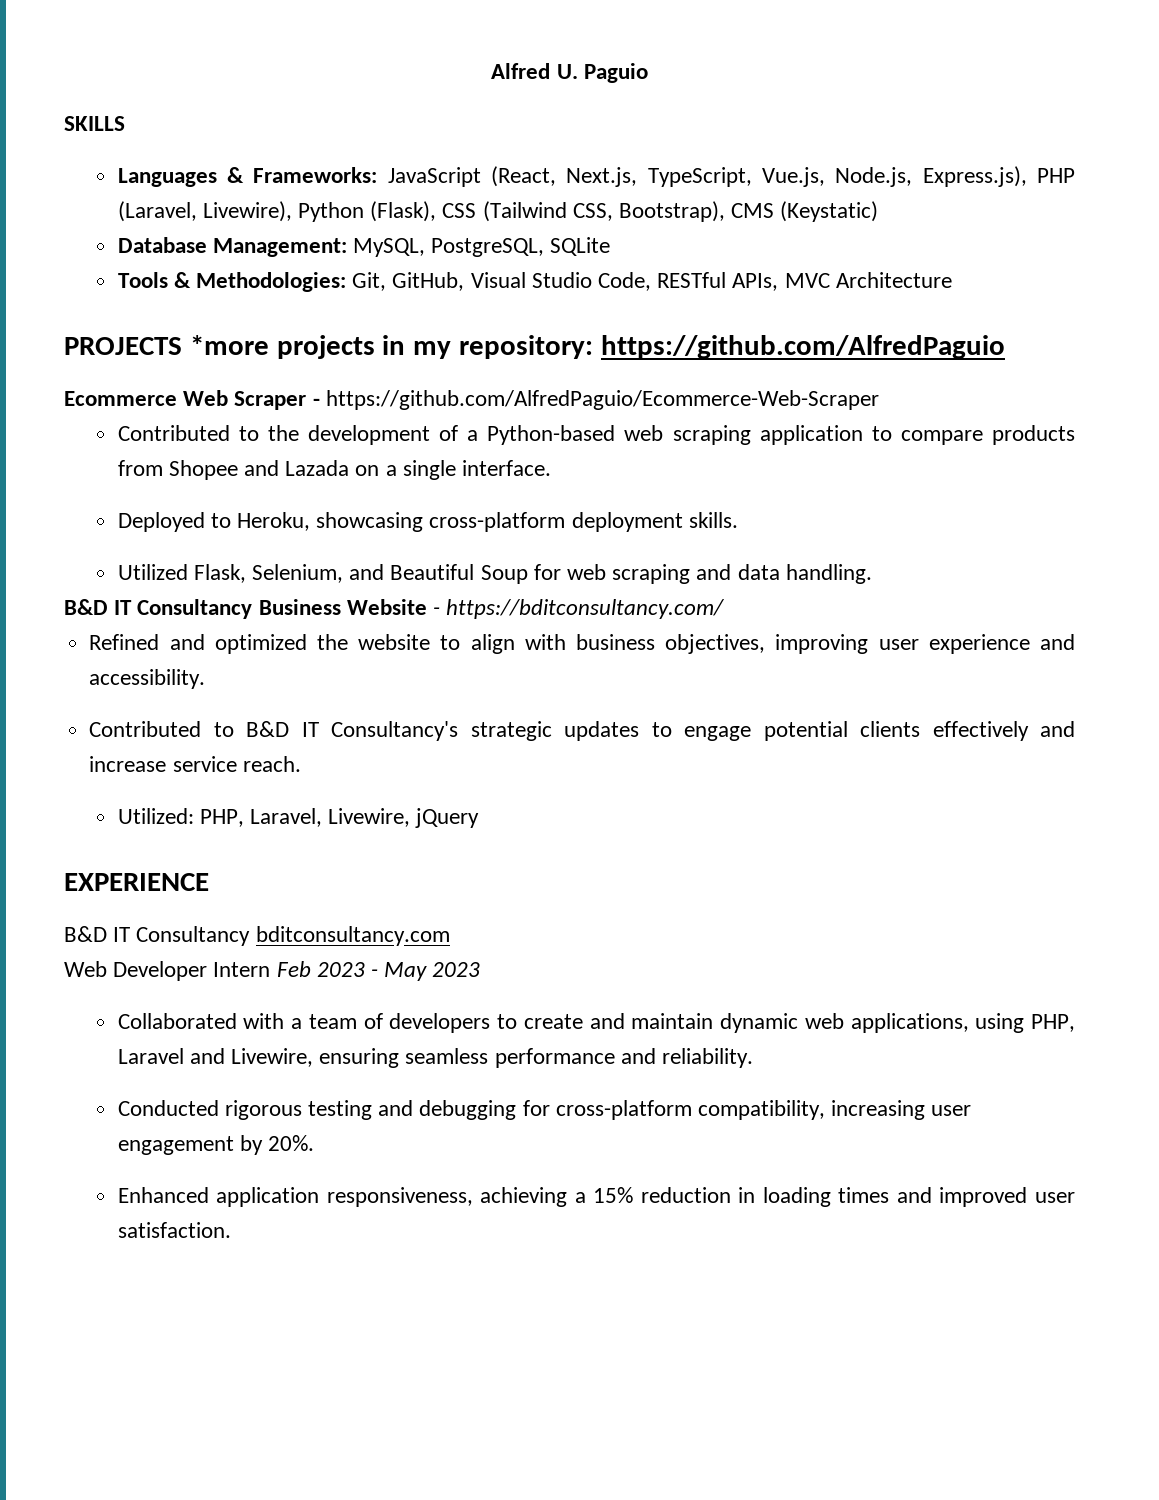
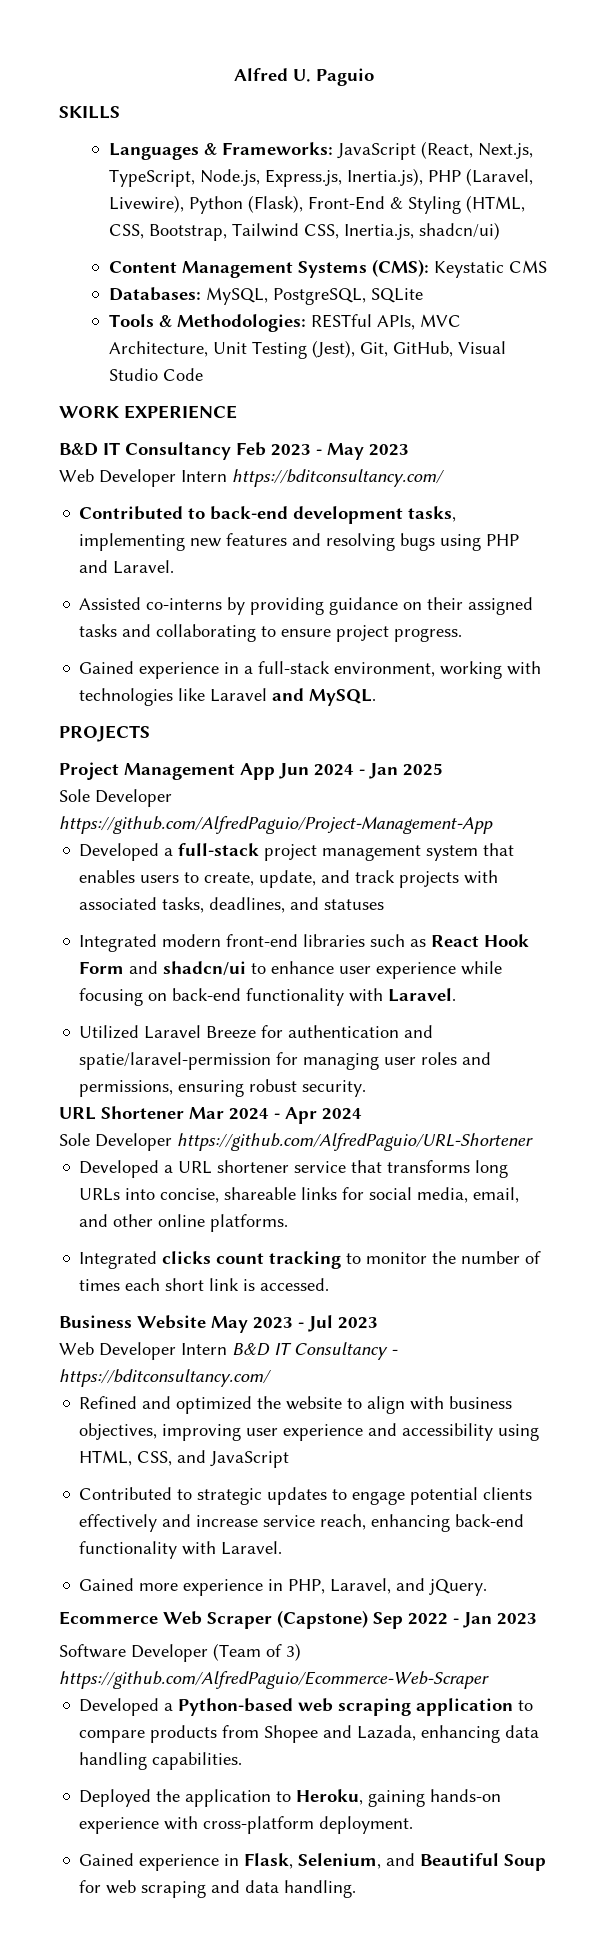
[761,166,1027,187] Vue.js, Node.js, Express.js), -> [199,168,423,187] Node.js, Express.js, Inertia.js),
[442,201,879,222] [117,237,347,257] CSS (Tailwind CSS, Bootstrap), CMS (Keystatic) // Database Management: -> [307,195,525,214] [108,222,500,241] [108,259,547,278] [108,287,201,301] Front-End & Styling (HTML, CSS, Bootstrap, Tailwind CSS, Inertia.js, shadcn/ui) // Content Management Systems (CMS): Keystatic CMS // Databases:
[352,272,952,291] [64,335,1005,359] [64,390,879,410] [117,425,1075,445] [117,460,551,480] [117,512,738,532] [117,564,872,584] [64,599,427,619] Git, GitHub, Visual Studio Code, RESTful APIs, MVC Architecture // PROJECTS *more projects in my repository: https://github.com/AlfredPaguio // Ecommerce Web Scraper - https://github.com/AlfredPaguio/Ecommerce-Web-Scraper // Contributed to the development of a Python-based web scraping application to compare products from Shopee and Lazada on a single interface. // Deployed to Heroku, showcasing cross-platform deployment skills. // Utilized Flask, Selenium, and Beautiful Soup for web scraping and data handling. // B&D IT Consultancy Business Website -> [310,314,461,330] [108,340,506,359] [108,368,203,381] [59,405,237,419] [59,442,409,460] [59,469,444,487] [79,506,457,524] [79,533,520,551] [79,560,175,574] [79,597,534,615] [79,624,463,642] [79,661,542,679] [79,688,377,706] [59,725,150,742] [59,762,443,780] [59,789,172,807] [59,816,493,834] [79,843,515,861] [79,870,499,888] [79,897,385,913] [79,934,530,952] [79,961,503,979] [79,988,457,1006] [79,1025,434,1039] [79,1052,492,1070] [79,1079,367,1097] [59,1106,362,1124] [59,1133,533,1151] [79,1160,509,1178] [79,1187,520,1203] [79,1214,289,1232] [79,1251,542,1269] [79,1278,330,1291] [59,1315,378,1333] [59,1342,388,1360] RESTful APIs, MVC Architecture, Unit Testing (Jest), Git, GitHub, Visual Studio Code // WORK EXPERIENCE // B&D IT Consultancy Feb 2023 - May 2023 // Web Developer Intern https://bditconsultancy.com/ // Contributed to back-end development tasks, implementing new features and resolving bugs using PHP and Laravel. // Assisted co-interns by providing guidance on their assigned tasks and collaborating to ensure project progress. // Gained experience in a full-stack environment, working with technologies like Laravel and MySQL. // PROJECTS // Project Management App Jun 2024 - Jan 2025 // Sole Developer https://github.com/AlfredPaguio/Project-Management-App // Developed a full-stack project management system that enables users to create, update, and track projects with associated tasks, deadlines, and statuses // Integrated modern front-end libraries such as React Hook Form and shadcn/ui to enhance user experience while focusing on back-end functionality with Laravel. // Utilized Laravel Breeze for authentication and spatie/laravel-permission for managing user roles and permissions, ensuring robust security. // URL Shortener Mar 2024 - Apr 2024 // Sole Developer https://github.com/AlfredPaguio/URL-Shortener // Developed a URL shortener service that transforms long URLs into concise, shareable links for social media, email, and other online platforms. // Integrated clicks count tracking to monitor the number of times each short link is accessed. // Business Website May 2023 - Jul 2023 // Web Developer Intern B&D IT Consultancy
[89,669,206,689] [89,721,459,741] accessibility. // Contributed to B&D IT Consultancy's -> [402,1423,540,1441] [79,1450,290,1468] [79,1487,193,1500] accessibility using HTML, CSS, and JavaScript // Contributed to
[242,756,301,772] [117,808,480,828] [64,873,209,891] [64,926,450,946] [64,961,481,981] [117,1013,1075,1033] [117,1048,753,1068] [117,1100,972,1120] [117,1135,314,1155] [117,1187,1075,1207] [117,1222,231,1238] reach. // Utilized: PHP, Laravel, Livewire, jQuery // EXPERIENCE // B&D IT Consultancy bditconsultancy.com // Web Developer Intern Feb 2023 - May 2023 // Collaborated with a team of developers to create and maintain dynamic web applications, using PHP, Laravel and Livewire, ensuring seamless performance and reliability. // Conducted rigorous testing and debugging for cross-platform compatibility, increasing user engagement by 20%. // Enhanced application responsiveness, achieving a 15% reduction in loading times and improved user satisfaction. -> [320,1514,525,1532] [79,1541,283,1559] [79,1578,488,1596] [59,1610,537,1629] [59,1643,301,1662] [59,1671,489,1689] [79,1698,534,1716] [79,1725,540,1743] [79,1752,243,1770] [79,1789,502,1807] [79,1816,414,1834] [79,1853,547,1871] [79,1880,357,1898] reach, enhancing back-end functionality with Laravel. // Gained more experience in PHP, Laravel, and jQuery. // Ecommerce Web Scraper (Capstone) Sep 2022 - Jan 2023 // Software Developer (Team of 3) https://github.com/AlfredPaguio/Ecommerce-Web-Scraper // Developed a Python-based web scraping application to compare products from Shopee and Lazada, enhancing data handling capabilities. // Deployed the application to Heroku, gaining hands-on experience with cross-platform deployment. // Gained experience in Flask, Selenium, and Beautiful Soup for web scraping and data handling.

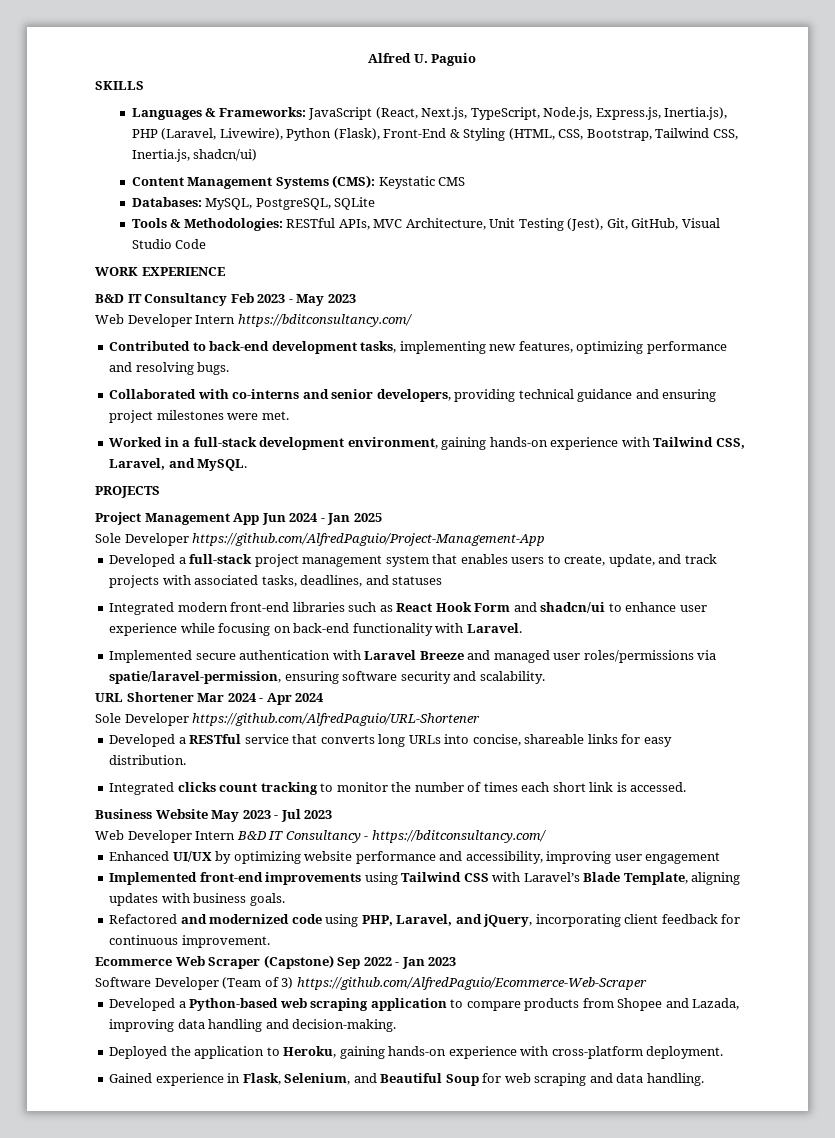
[226,533,520,551] [79,560,175,574] [79,597,534,615] [79,624,463,642] [79,661,542,679] [79,688,268,706] features and resolving bugs using PHP and Laravel. // Assisted co-interns by providing guidance on their assigned tasks and collaborating to ensure project progress. // Gained experience in a full-stack environment, working with technologies like Laravel -> [518,341,727,354] [109,362,230,375] [109,389,717,402] [109,410,289,423] [109,437,745,450] [109,458,166,470] features, optimizing performance and resolving bugs. // Collaborated with co-interns and senior developers, providing technical guidance and ensuring project milestones were met. // Worked in a full-stack development environment, gaining hands-on experience with Tailwind CSS, Laravel,
[79,1025,434,1039] [79,1052,492,1070] [79,1079,367,1097] Utilized Laravel Breeze for authentication and spatie/laravel-permission for managing user roles and permissions, ensuring robust security. -> [109,650,717,663] [109,671,545,684] Implemented secure authentication with Laravel Breeze and managed user roles/permissions via spatie/laravel-permission, ensuring software security and scalability.
[178,1160,290,1174] URL shortener -> [189,734,242,744] RESTful
[387,1160,471,1173] transforms -> [320,735,375,744] converts
[369,1187,520,1203] [79,1214,289,1232] social media, email, and other online platforms. -> [643,737,672,747] [109,755,187,765] easy distribution.
[79,1396,513,1414] [79,1423,540,1441] [79,1450,290,1468] [79,1487,533,1505] [79,1514,525,1532] [79,1541,283,1559] [79,1578,488,1596] Refined and optimized the website to align with business objectives, improving user experience and accessibility using HTML, CSS, and JavaScript // Contributed to strategic updates to engage potential clients effectively and increase service reach, enhancing back-end functionality with Laravel. // Gained more experience in PHP, Laravel, and jQuery. -> [109,851,721,864] [109,872,741,885] [109,893,285,906] [109,914,741,927] [109,935,270,948] Enhanced UI/UX by optimizing website performance and accessibility, improving user engagement // Implemented front-end improvements using Tailwind CSS with Laravel’s Blade Template, aligning updates with business goals. // Refactored and modernized code using PHP, Laravel, and jQuery, incorporating client feedback for continuous improvement.
[421,1725,501,1743] enhancing -> [109,1019,175,1032] improving
[152,1752,243,1770] capabilities. -> [265,1019,397,1032] and decision-making.

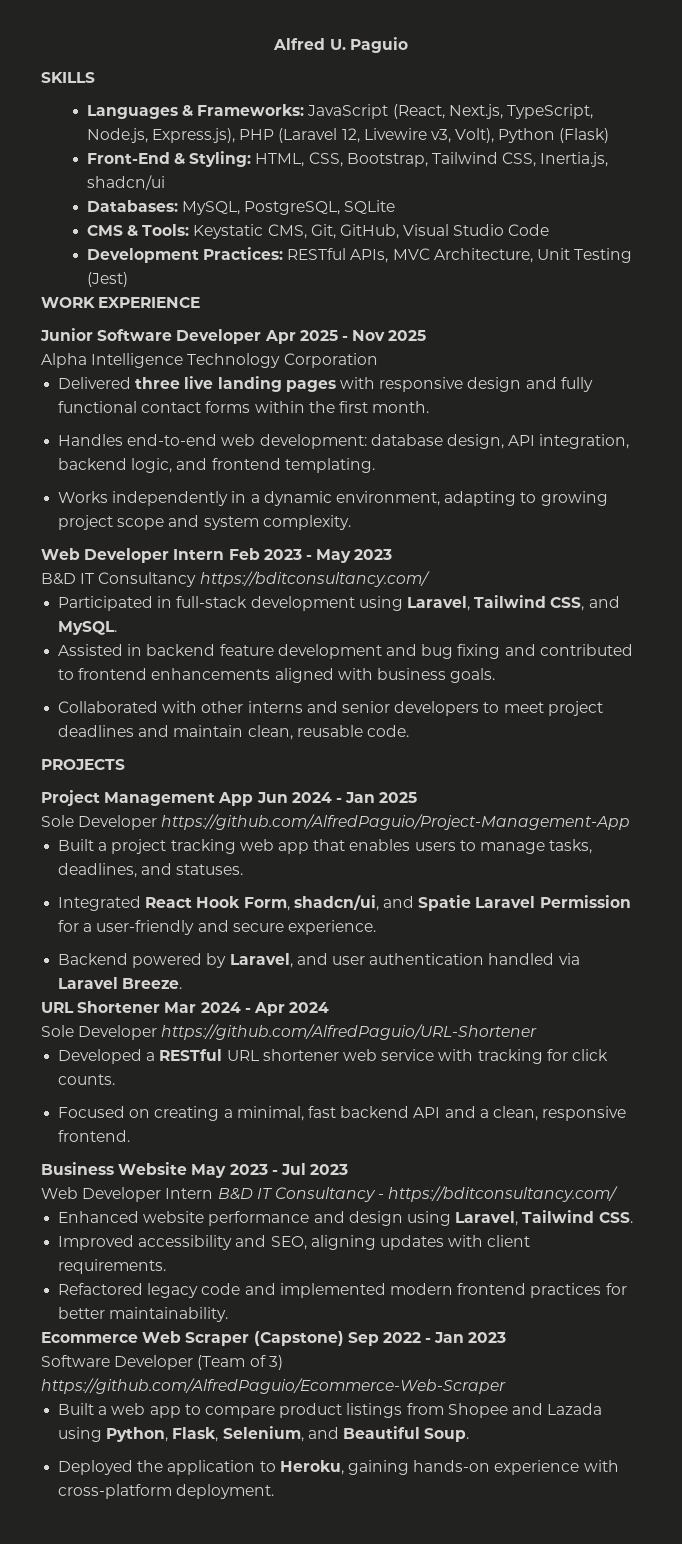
[595,107,728,120] [131,128,555,141] Express.js, Inertia.js), PHP (Laravel, Livewire), Python (Flask), Front-End & Styling (HTML, -> [151,128,610,143] [86,151,305,167] Express.js), PHP (Laravel 12, Livewire v3, Volt), Python (Flask) // Front-End & Styling: HTML,
[193,149,258,161] [131,175,466,189] [131,197,376,210] [131,218,283,231] shadcn/ui) // Content Management Systems (CMS): Keystatic CMS // Databases: MySQL, PostgreSQL, SQLite // Tools & Methodologies: -> [86,175,165,190] [86,200,396,215] [86,224,550,239] [86,247,283,263] shadcn/ui // Databases: MySQL, PostgreSQL, SQLite // CMS & Tools: Keystatic CMS, Git, GitHub, Visual Studio Code // Development Practices:
[567,218,720,231] [131,239,207,249] [95,267,226,276] [95,293,228,306] (Jest), Git, GitHub, Visual Studio Code // WORK EXPERIENCE // B&D IT Consultancy -> [86,272,128,287] [41,297,201,308] [40,328,427,344] [41,353,378,368] [58,376,593,392] [58,401,430,413] [58,434,630,449] [58,458,375,473] [58,491,608,506] [58,515,351,530] [41,548,225,563] (Jest) // WORK EXPERIENCE // Junior Software Developer Apr 2025 - Nov 2025 // Alpha Intelligence Technology Corporation // Delivered three live landing pages with responsive design and fully functional contact forms within the first month. // Handles end-to-end web development: database design, API integration, backend logic, and frontend templating. // Works independently in a dynamic environment, adapting to growing project scope and system complexity. // Web Developer Intern
[95,314,412,327] [109,341,727,354] [109,362,230,375] [109,389,717,402] [109,410,289,423] [109,437,745,450] [109,458,248,471] Web Developer Intern https://bditconsultancy.com/ // Contributed to back-end development tasks, implementing new features, optimizing performance and resolving bugs. // Collaborated with co-interns and senior developers, providing technical guidance and ensuring project milestones were met. // Worked in a full-stack development environment, gaining hands-on experience with Tailwind CSS, Laravel, and MySQL. -> [41,571,430,587] [58,595,620,611] [58,621,118,635] [58,644,633,659] [58,668,496,683] [58,701,603,716] [58,725,409,740] B&D IT Consultancy https://bditconsultancy.com/ // Participated in full-stack development using Laravel, Tailwind CSS, and MySQL. // Assisted in backend feature development and bug fixing and contributed to frontend enhancements aligned with business goals. // Collaborated with other interns and senior developers to meet project deadlines and maintain clean, reusable code.
[109,554,717,567] [109,575,259,588] Developed a full-stack project management system that enables users to create, update, and track projects with associated -> [58,839,545,854] Built a project tracking web app that enables users to manage
[392,576,443,585] [109,602,707,615] [109,623,522,636] [109,650,717,663] [109,671,545,684] statuses // Integrated modern front-end libraries such as React Hook Form and shadcn/ui to enhance user experience while focusing on back-end functionality with Laravel. // Implemented secure authentication with Laravel Breeze and managed user roles/permissions via spatie/laravel-permission, ensuring software security and scalability. -> [176,864,244,875] [58,895,631,911] [58,920,376,935] [58,953,580,968] [58,977,183,989] statuses. // Integrated React Hook Form, shadcn/ui, and Spatie Laravel Permission for a user-friendly and secure experience. // Backend powered by Laravel, and user authentication handled via Laravel Breeze.
[244,734,672,747] [109,755,187,765] [109,782,687,795] service that converts long URLs into concise, shareable links for easy distribution. // Integrated clicks count tracking to monitor the number of times each short link is accessed. -> [226,1049,608,1064] [58,1074,116,1085] [58,1106,627,1121] [58,1130,131,1142] URL shortener web service with tracking for click counts. // Focused on creating a minimal, fast backend API and a clean, responsive frontend.
[172,851,721,864] [109,872,688,885] UI/UX by optimizing website performance and accessibility, improving user engagement // Implemented front-end improvements using Tailwind CSS with Laravel’s Blade Template, -> [143,1210,633,1226] [58,1235,307,1250] website performance and design using Laravel, Tailwind CSS. // Improved accessibility and SEO,
[193,893,285,906] business goals. -> [487,1235,531,1247] [58,1259,167,1274] client requirements.
[180,914,741,927] [109,935,270,948] and modernized code using PHP, Laravel, and jQuery, incorporating client feedback for continuous improvement. -> [147,1283,627,1298] [58,1307,229,1322] legacy code and implemented modern frontend practices for better maintainability.
[109,998,740,1011] [109,1019,397,1032] Developed a Python-based web scraping application to compare products from Shopee and Lazada, improving data handling and decision-making. -> [58,1403,603,1418] [58,1426,470,1442] Built a web app to compare product listings from Shopee and Lazada using Python, Flask, Selenium, and Beautiful Soup.
[109,1073,704,1086] // Gained experience in Flask, Selenium, and Beautiful Soup for web scraping and data handling. -> (275, 1491) none

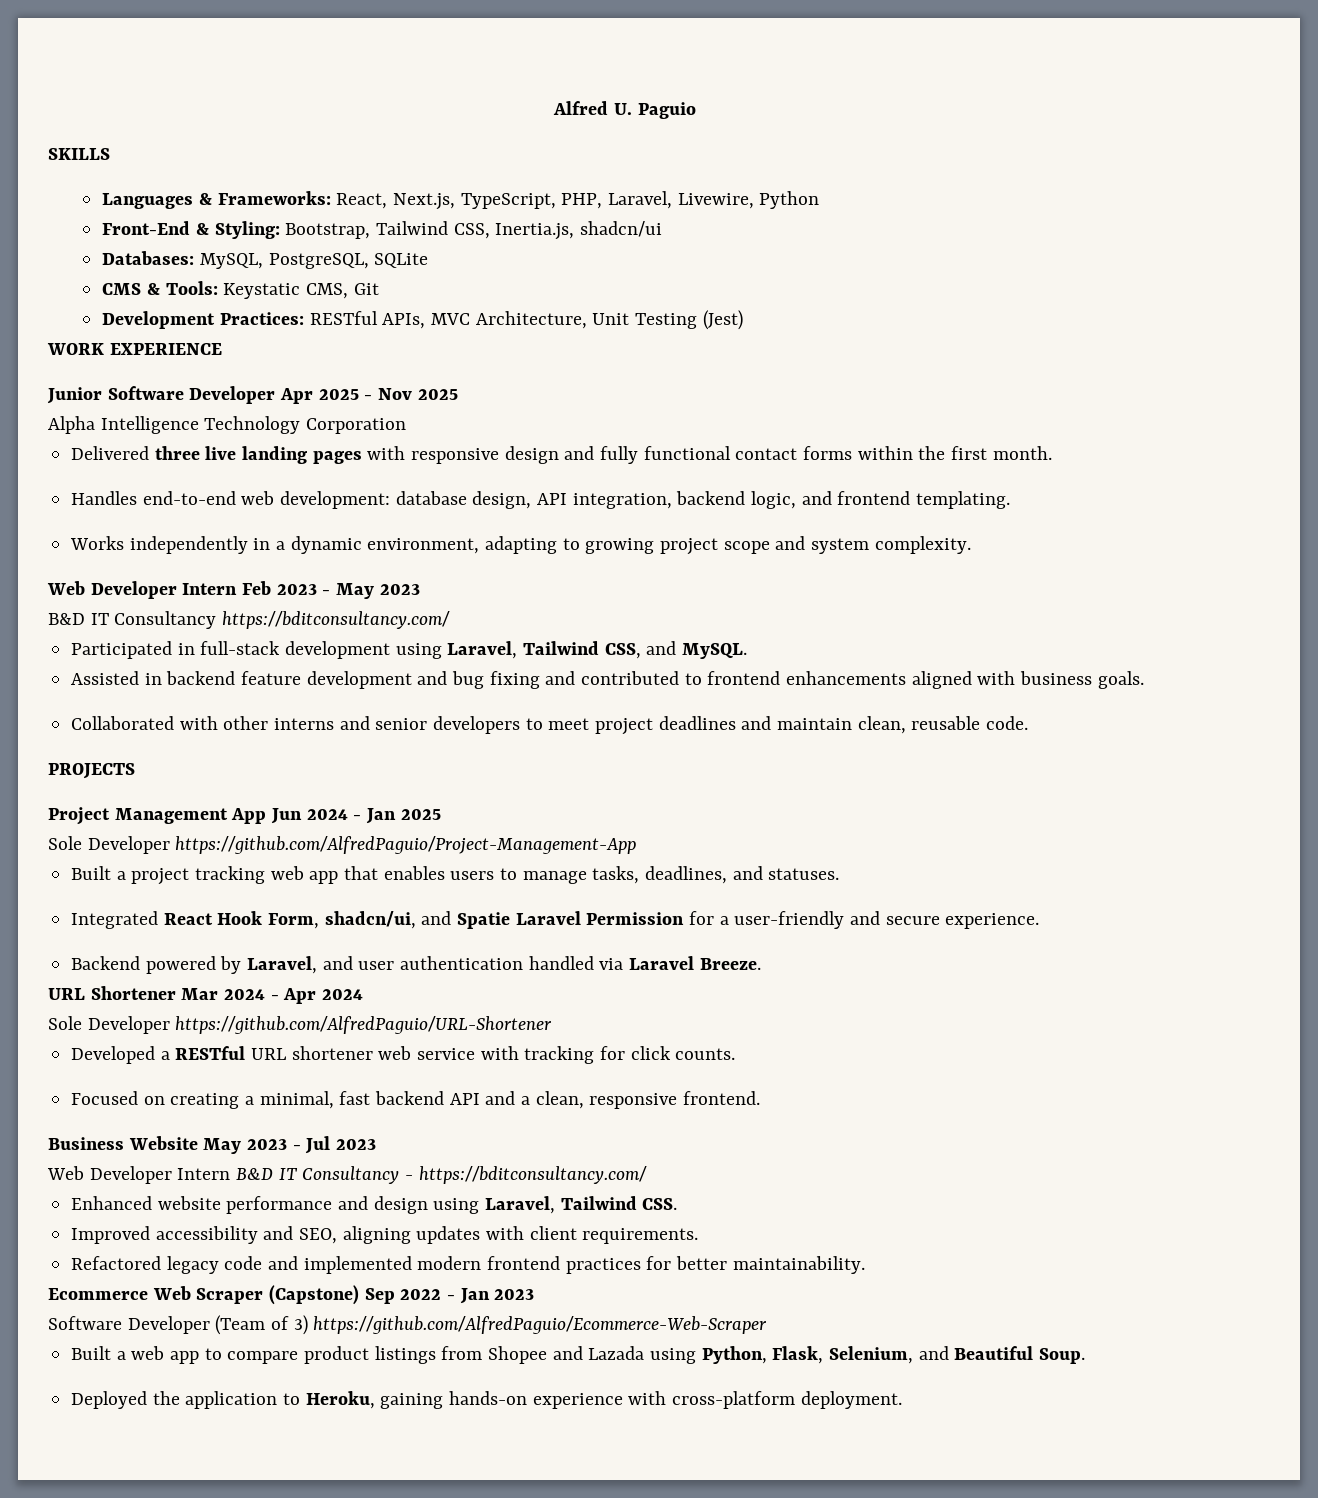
[307,104,593,119] [86,128,495,143] JavaScript (React, Next.js, TypeScript, Node.js, Express.js), PHP (Laravel 12, Livewire v3, Volt), -> [336,191,754,210] React, Next.js, TypeScript, PHP, Laravel, Livewire,
[559,128,610,143] (Flask) -> (820, 200) none
[255,152,343,167] HTML, CSS, -> (280, 230) none
[310,224,550,239] Git, GitHub, Visual Studio Code -> [353,283,379,295] Git

